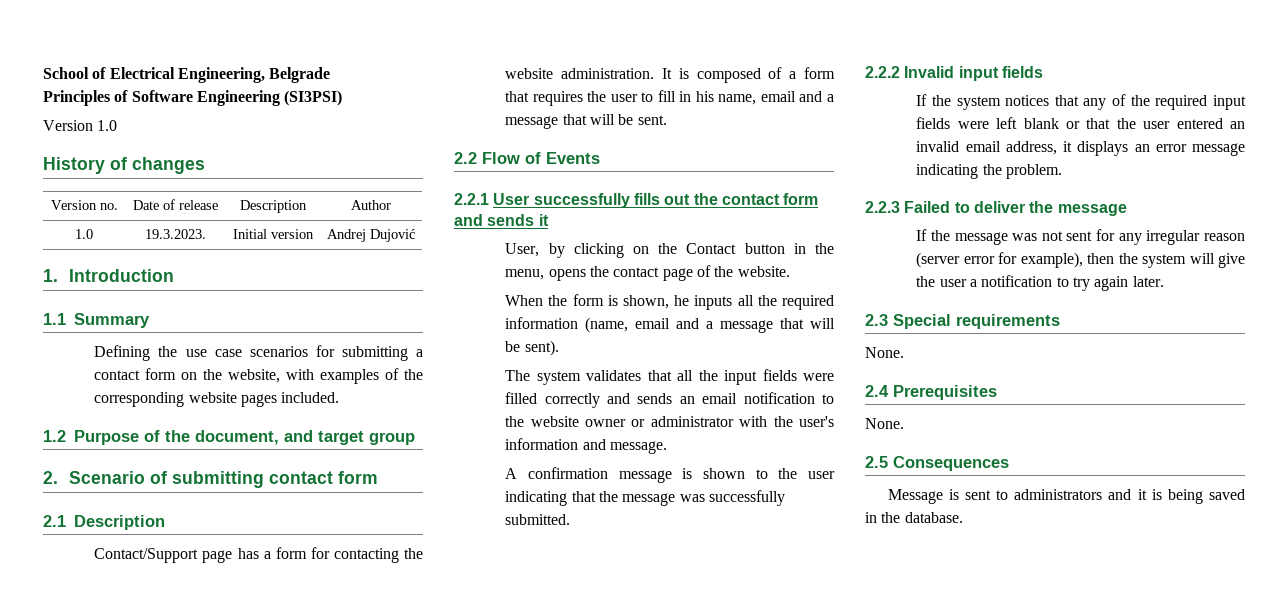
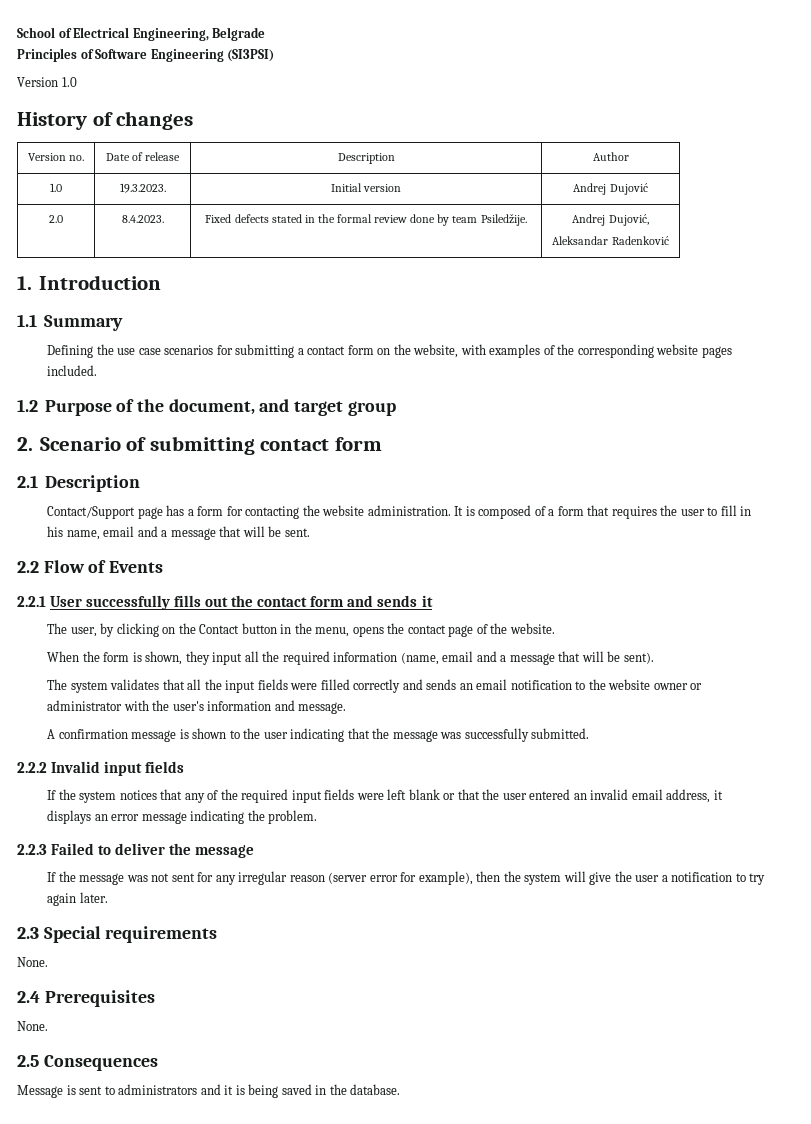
(415, 235) none -> [49,215,63,223] [121,215,164,223] [205,214,527,226] [572,214,649,226] [552,236,669,245] // 2.0 | 8.4.2023. | Fixed defects stated in the formal review done by team Psiledžije. | Andrej Dujović, // Aleksandar Radenković
[505,243,540,257] User, -> [47,623,97,637] The user,
[674,295,733,310] he inputs -> [185,651,243,665] they input

